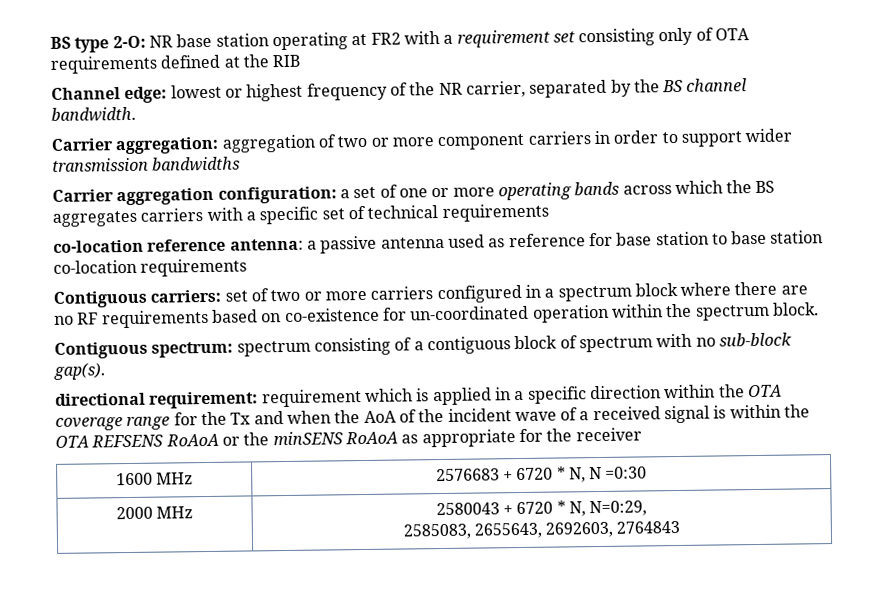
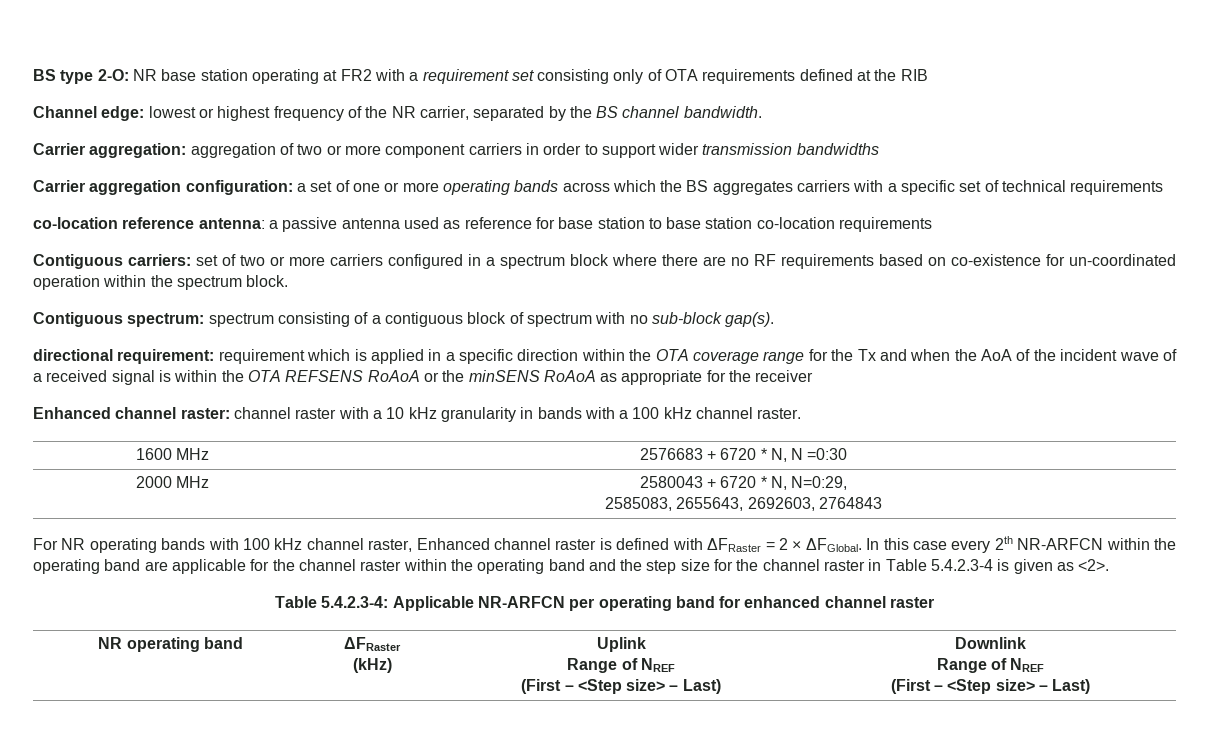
(642, 434) none -> [33,407,802,422] // Enhanced channel raster: channel raster with a 10 kHz granularity in bands with a 100 kHz channel raster.
(681, 527) none -> [33,536,1176,553] [33,559,1110,574] [274,596,935,611] [98,637,243,652] [344,637,401,651] [352,658,392,673] [596,637,646,652] [567,658,675,673] [521,679,721,694] [955,637,1026,649] [936,658,1045,673] [890,679,1091,694] // For NR operating bands with 100 kHz channel raster, Enhanced channel raster is defined with ΔFRaster = 2 × ΔFGlobal. In this case every 2th NR-ARFCN within the operating band are applicable for the channel raster within the operating band and the step size for the channel raster in Table 5.4.2.3-4 is given as <2>. // Table 5.4.2.3-4: Applicable NR-ARFCN per operating band for enhanced channel raster // NR operating band | ΔFRaster // (kHz) | Uplink // Range of NREF // (First – <Step size> – Last) | Downlink // Range of NREF // (First – <Step size> – Last)

